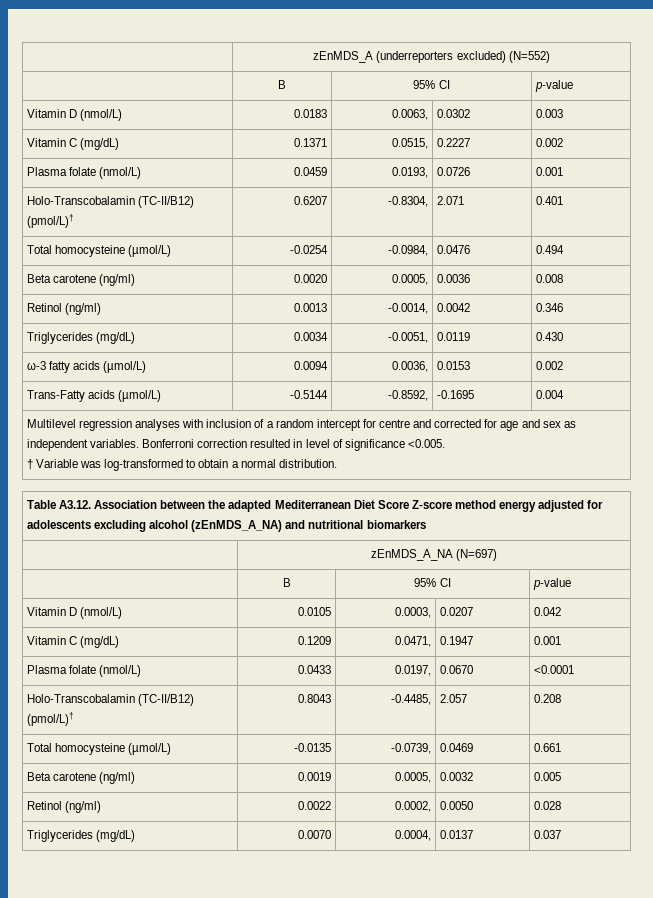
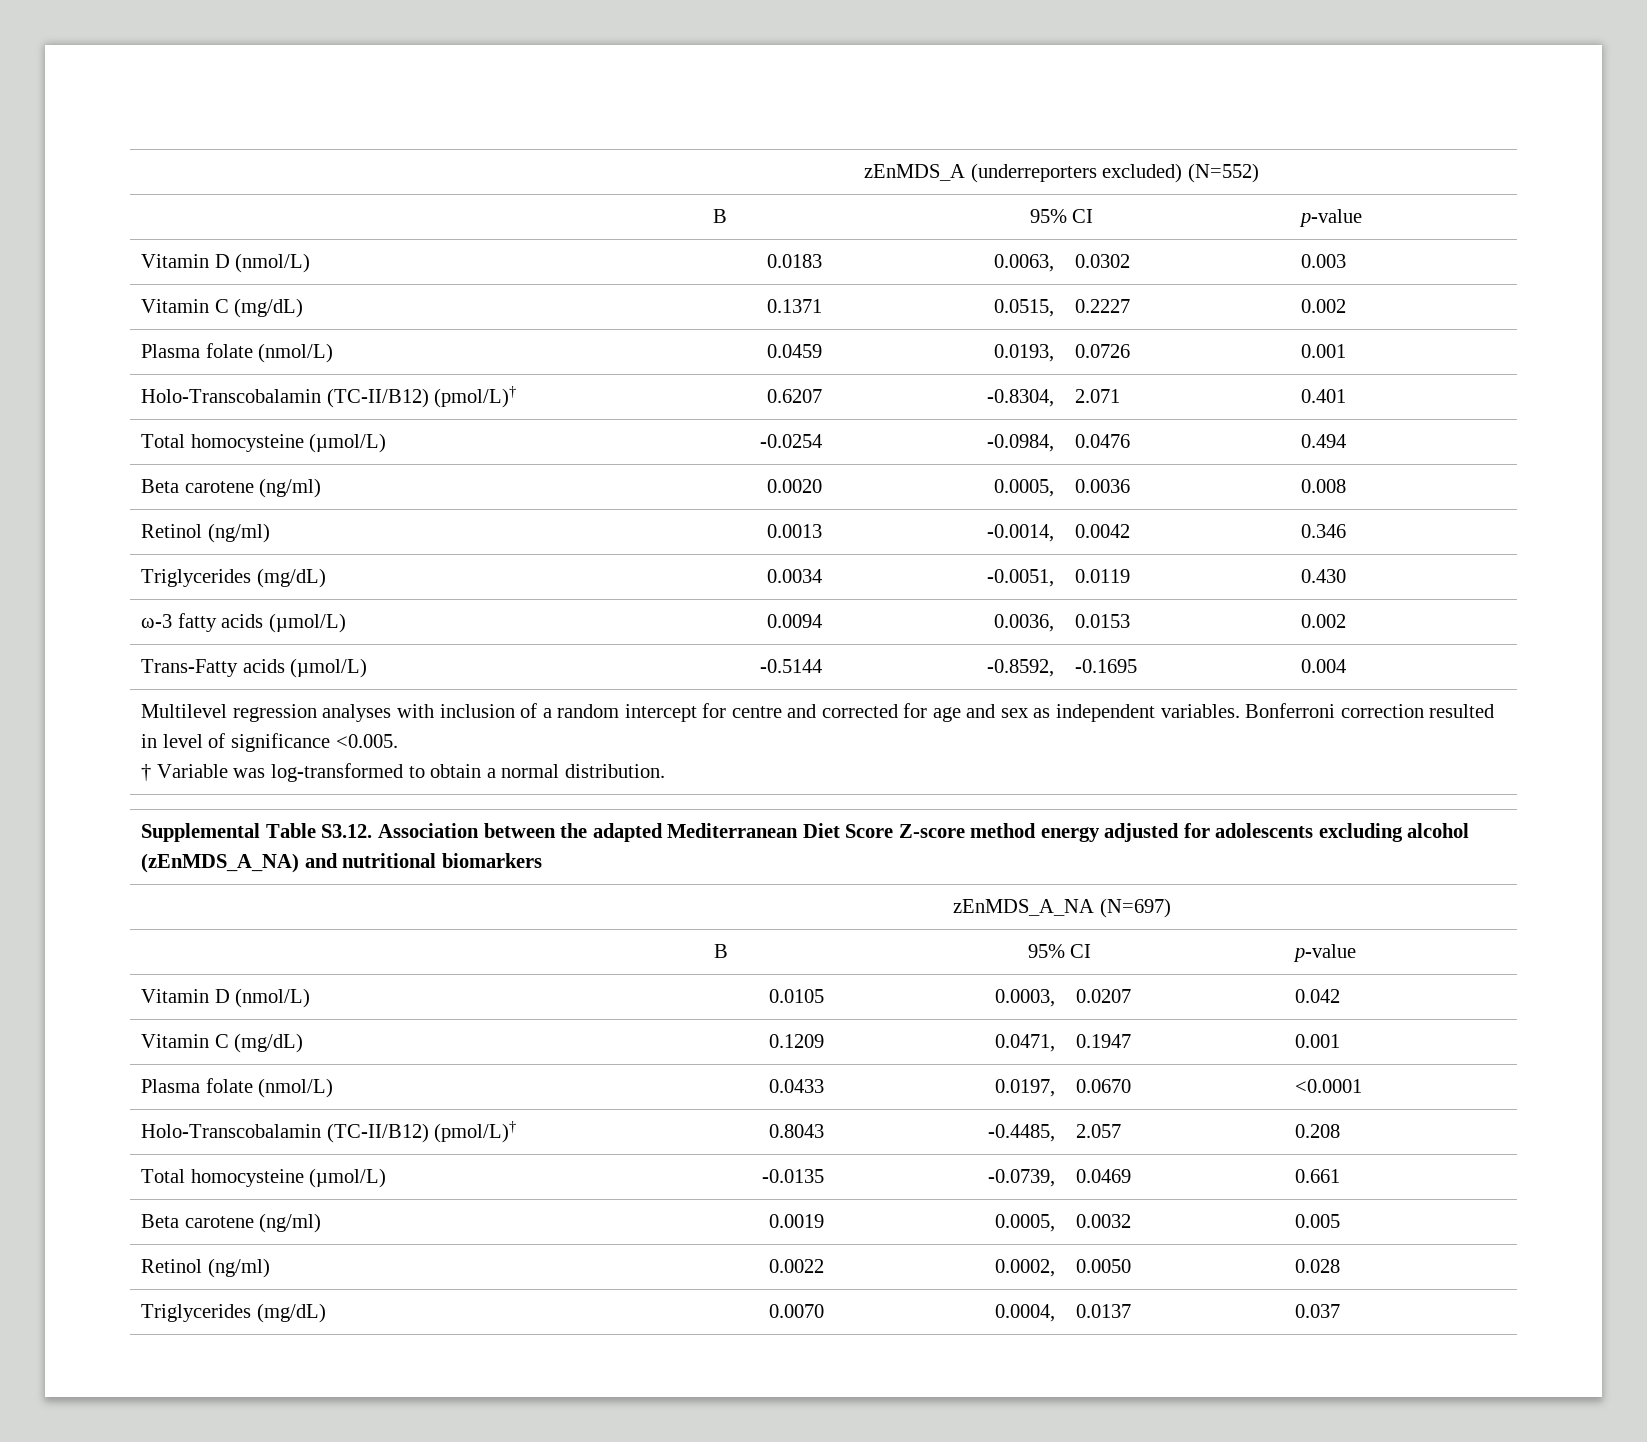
[26,500,92,509] Table A3.12. -> [141,823,373,842] Supplemental Table S3.12.

